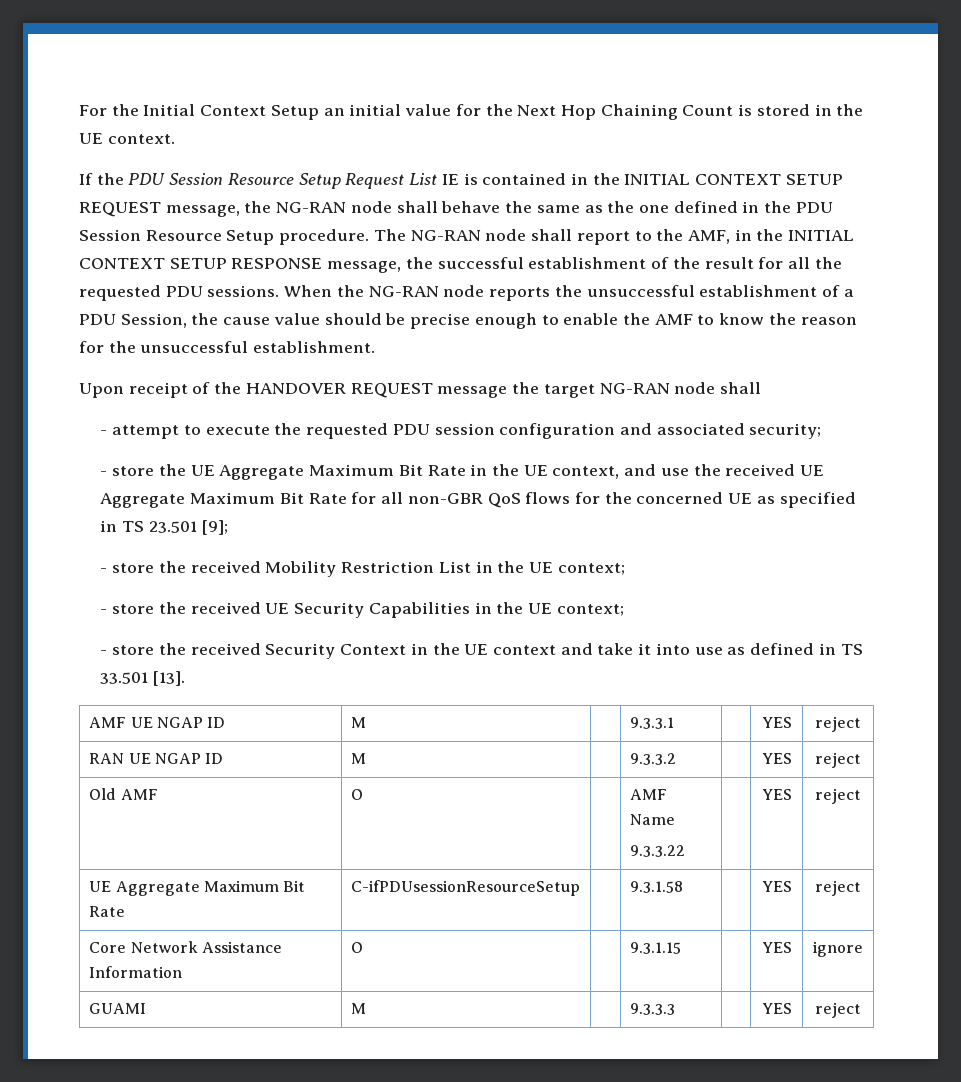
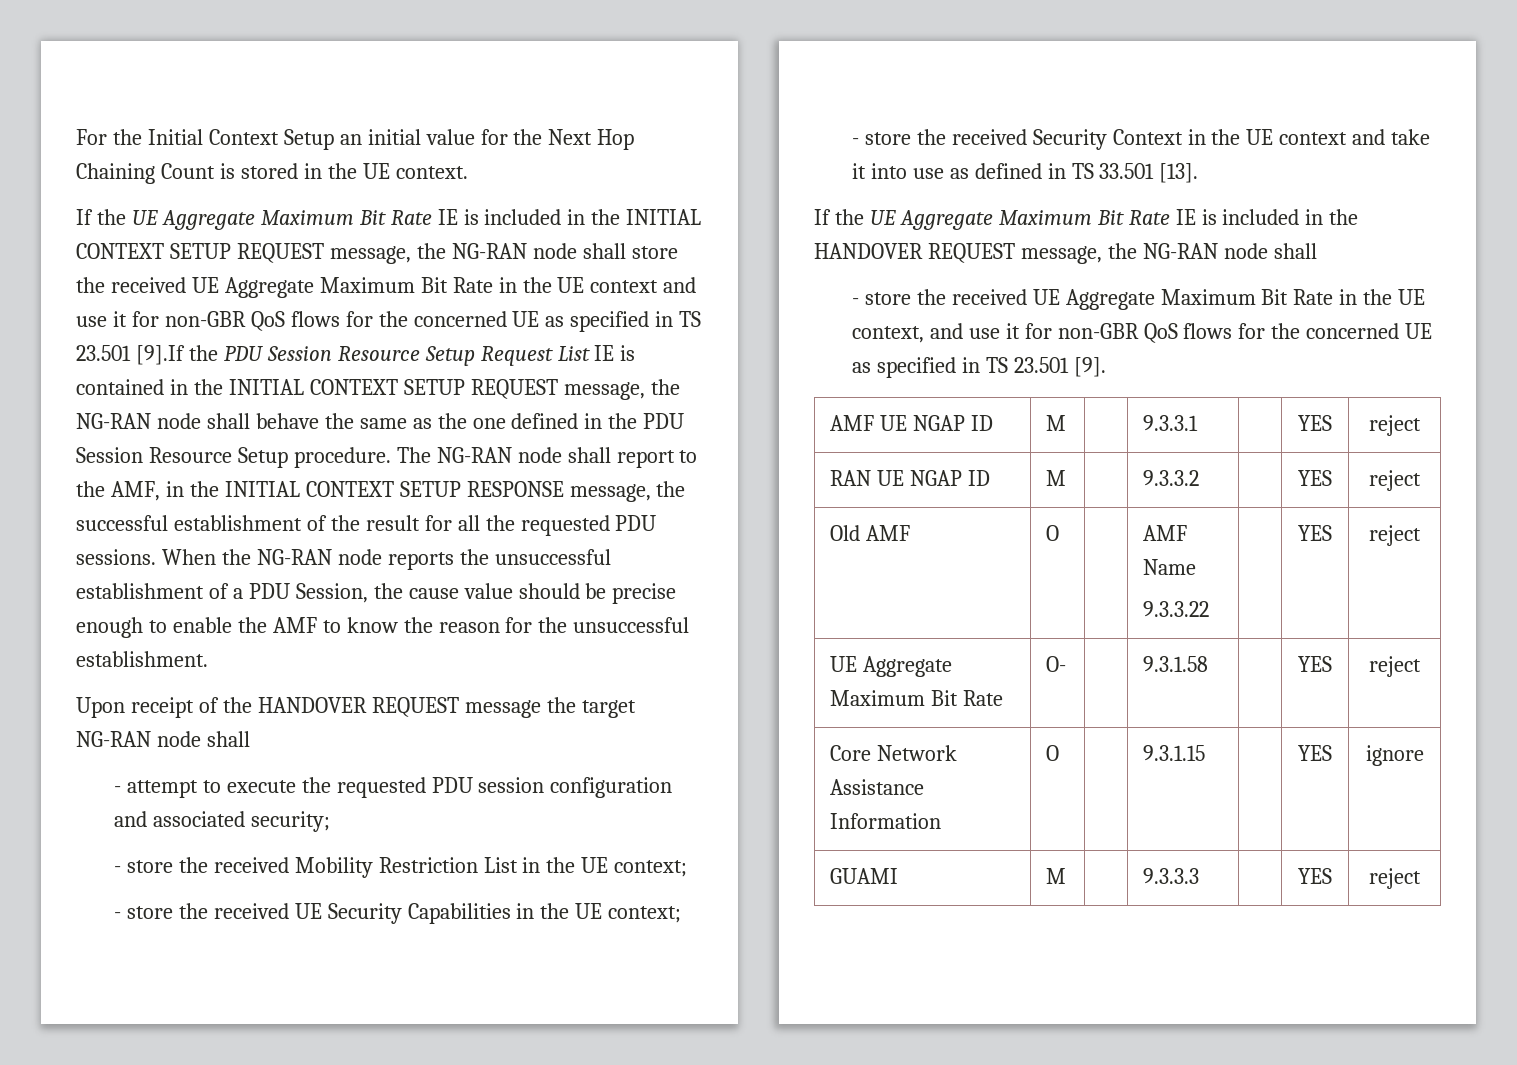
(124, 179) none -> [131,209,702,230] [76,243,678,264] [76,277,697,298] [76,311,702,332] [76,345,218,365] UE Aggregate Maximum Bit Rate IE is included in the INITIAL CONTEXT SETUP REQUEST message, the NG-RAN node shall store the received UE Aggregate Maximum Bit Rate in the UE context and use it for non-GBR QoS flows for the concerned UE as specified in TS 23.501 [9].If the
[100,464,825,480] [100,492,856,508] [100,520,228,535] // - store the UE Aggregate Maximum Bit Rate in the UE context, and use the received UE Aggregate Maximum Bit Rate for all non-GBR QoS flows for the concerned UE as specified in TS 23.501 [9]; -> (330, 821) none
(186, 678) none -> [814,209,1359,230] [814,243,1317,264] [851,289,1426,310] [851,323,1433,343] [851,357,1106,378] // If the UE Aggregate Maximum Bit Rate IE is included in the HANDOVER REQUEST message, the NG-RAN node shall // - store the received UE Aggregate Maximum Bit Rate in the UE context, and use it for non-GBR QoS flows for the concerned UE as specified in TS 23.501 [9].
[351,880,581,896] C-ifPDUsessionResourceSetup -> [1046,656,1067,672] O-

